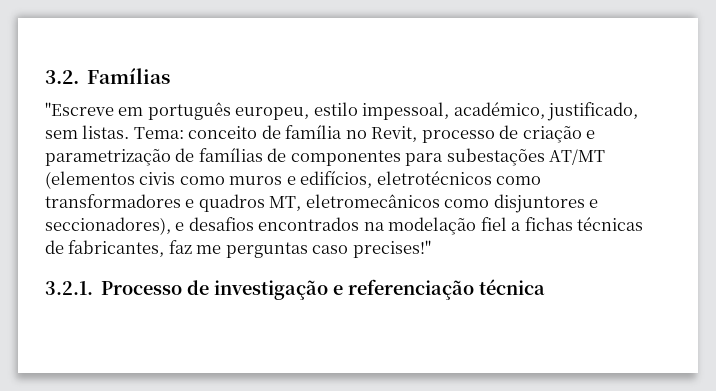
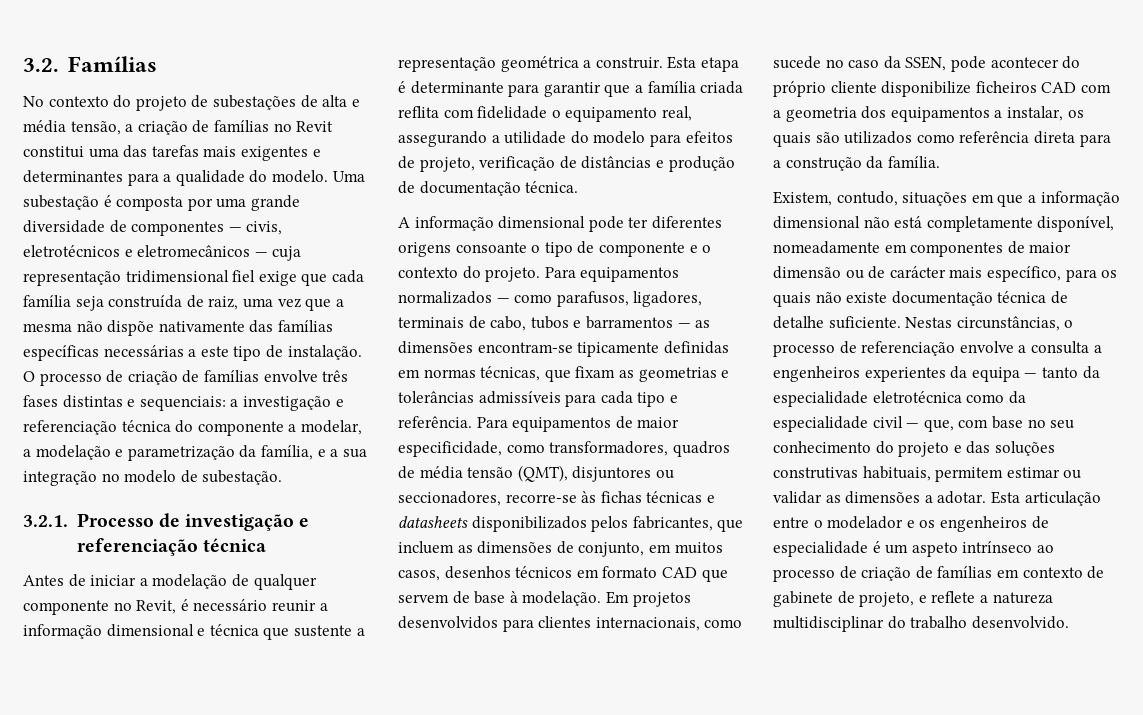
[45,102,639,121] [45,125,596,143] [45,148,606,166] [45,171,542,189] [45,194,599,213] [45,217,644,235] [45,240,431,258] "Escreve em português europeu, estilo impessoal, académico, justificado, sem listas. Tema: conceito de família no Revit, processo de criação e parametrização de famílias de componentes para subestações AT/MT (elementos civis como muros e edifícios, eletrotécnicos como transformadores e quadros MT, eletromecânicos como disjuntores e seccionadores), e desafios encontrados na modelação fiel a fichas técnicas de fabricantes, faz me perguntas caso precises!" -> [23,95,360,111] [23,120,334,135] [23,145,321,161] [23,170,365,186] [23,195,300,211] [23,220,283,236] [23,245,302,261] [23,270,364,286] [23,295,344,311] [23,320,333,336] [23,345,362,361] [23,370,349,386] [23,395,344,411] [23,420,362,436] [23,445,367,461] [23,470,283,486] No contexto do projeto de subestações de alta e média tensão, a criação de famílias no Revit constitui uma das tarefas mais exigentes e determinantes para a qualidade do modelo. Uma subestação é composta por uma grande diversidade de componentes — civis, eletrotécnicos e eletromecânicos — cuja representação tridimensional fiel exige que cada família seja construída de raiz, uma vez que a mesma não dispõe nativamente das famílias específicas necessárias a este tipo de instalação. O processo de criação de famílias envolve três fases distintas e sequenciais: a investigação e referenciação técnica do componente a modelar, a modelação e parametrização da família, e a sua integração no modelo de subestação.
(546, 287) none -> [23,574,317,590] [23,599,328,615] [23,624,365,640] [398,56,739,72] [398,81,744,97] [398,106,692,122] [398,131,733,147] [398,156,735,172] [398,181,579,196] [398,216,722,232] [398,241,712,257] [398,266,680,282] [398,291,703,307] [398,316,711,331] [398,341,729,357] [398,366,730,382] [398,391,678,407] [398,416,680,432] [398,441,730,457] [398,465,674,482] [398,491,715,506] [398,516,744,532] [398,541,723,557] [398,566,728,582] [398,591,691,607] [398,616,743,632] [773,56,1081,72] [773,81,1111,97] [773,106,1084,122] [773,131,1111,147] [773,156,940,171] [773,191,1120,207] [773,216,1115,232] [773,241,1072,257] [773,266,1118,282] [773,291,1068,307] [773,316,1074,331] [773,341,1102,357] [773,366,1100,382] [773,391,1026,407] [773,416,1075,432] [773,441,1055,457] [773,466,1082,482] [773,491,1101,506] [773,516,1049,532] [773,541,1054,557] [773,566,1105,582] [773,591,1053,607] [773,616,1069,632] // Antes de iniciar a modelação de qualquer componente no Revit, é necessário reunir a informação dimensional e técnica que sustente a representação geométrica a construir. Esta etapa é determinante para garantir que a família criada reflita com fidelidade o equipamento real, assegurando a utilidade do modelo para efeitos de projeto, verificação de distâncias e produção de documentação técnica. // A informação dimensional pode ter diferentes origens consoante o tipo de componente e o contexto do projeto. Para equipamentos normalizados — como parafusos, ligadores, terminais de cabo, tubos e barramentos — as dimensões encontram-se tipicamente definidas em normas técnicas, que fixam as geometrias e tolerâncias admissíveis para cada tipo e referência. Para equipamentos de maior especificidade, como transformadores, quadros de média tensão (QMT), disjuntores ou seccionadores, recorre-se às fichas técnicas e datasheets disponibilizados pelos fabricantes, que incluem as dimensões de conjunto, em muitos casos, desenhos técnicos em formato CAD que servem de base à modelação. Em projetos desenvolvidos para clientes internacionais, como sucede no caso da SSEN, pode acontecer do próprio cliente disponibilize ficheiros CAD com a geometria dos equipamentos a instalar, os quais são utilizados como referência direta para a construção da família. // Existem, contudo, situações em que a informação dimensional não está completamente disponível, nomeadamente em componentes de maior dimensão ou de carácter mais específico, para os quais não existe documentação técnica de detalhe suficiente. Nestas circunstâncias, o processo de referenciação envolve a consulta a engenheiros experientes da equipa — tanto da especialidade eletrotécnica como da especialidade civil — que, com base no seu conhecimento do projeto e das soluções construtivas habituais, permitem estimar ou validar as dimensões a adotar. Esta articulação entre o modelador e os engenheiros de especialidade é um aspeto intrínseco ao processo de criação de famílias em contexto de gabinete de projeto, e reflete a natureza multidisciplinar do trabalho desenvolvido.

